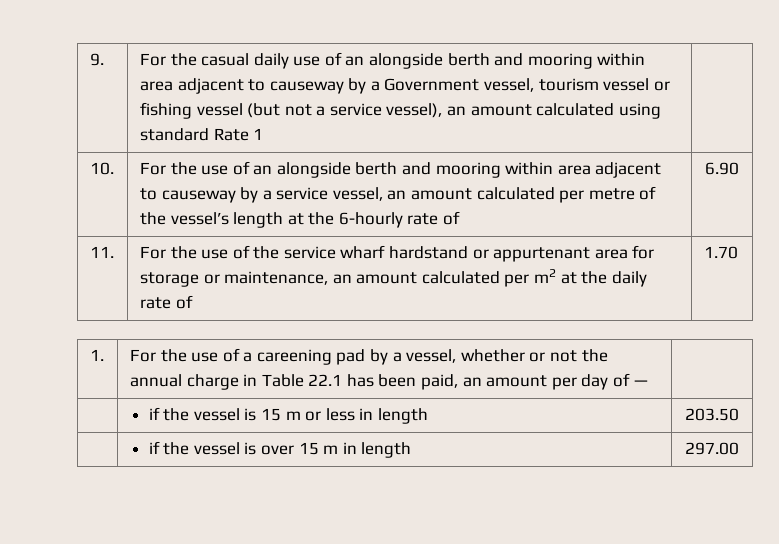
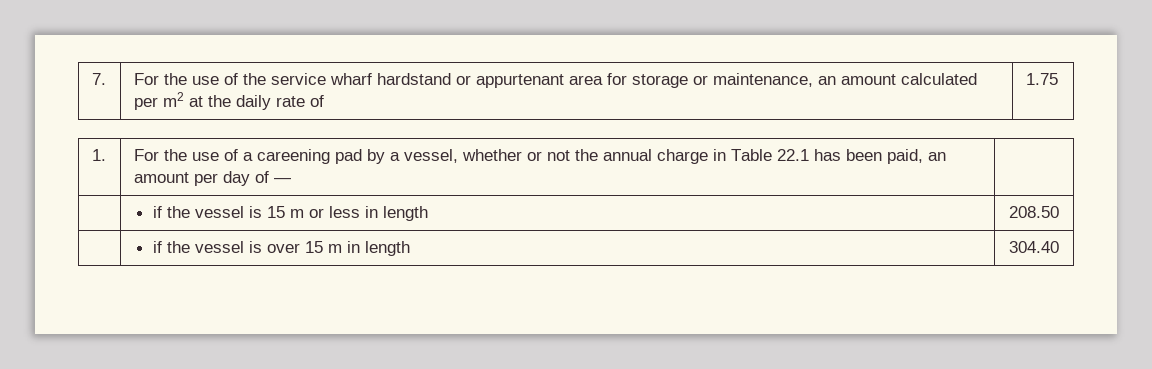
[89,53,104,66] [139,52,646,69] [139,78,670,94] [139,102,661,119] [139,128,264,141] [89,162,114,175] [139,161,662,178] [139,186,657,203] [139,211,461,228] [705,162,739,175] [89,246,114,258] 9. | For the casual daily use of an alongside berth and mooring within area adjacent to causeway by a Government vessel, tourism vessel or fishing vessel (but not a service vessel), an amount calculated using standard Rate 1 | // 10. | For the use of an alongside berth and mooring within area adjacent to causeway by a service vessel, an amount calculated per metre of the vessel’s length at the 6-hourly rate of | 6.90 // 11. -> [91,73,106,85] 7.
[703,246,738,259] 1.70 -> [1025,73,1058,85] 1.75
[685,408,739,421] 203.50 -> [1009,206,1059,218] 208.50
[685,442,739,455] 297.00 -> [1009,241,1059,253] 304.40

